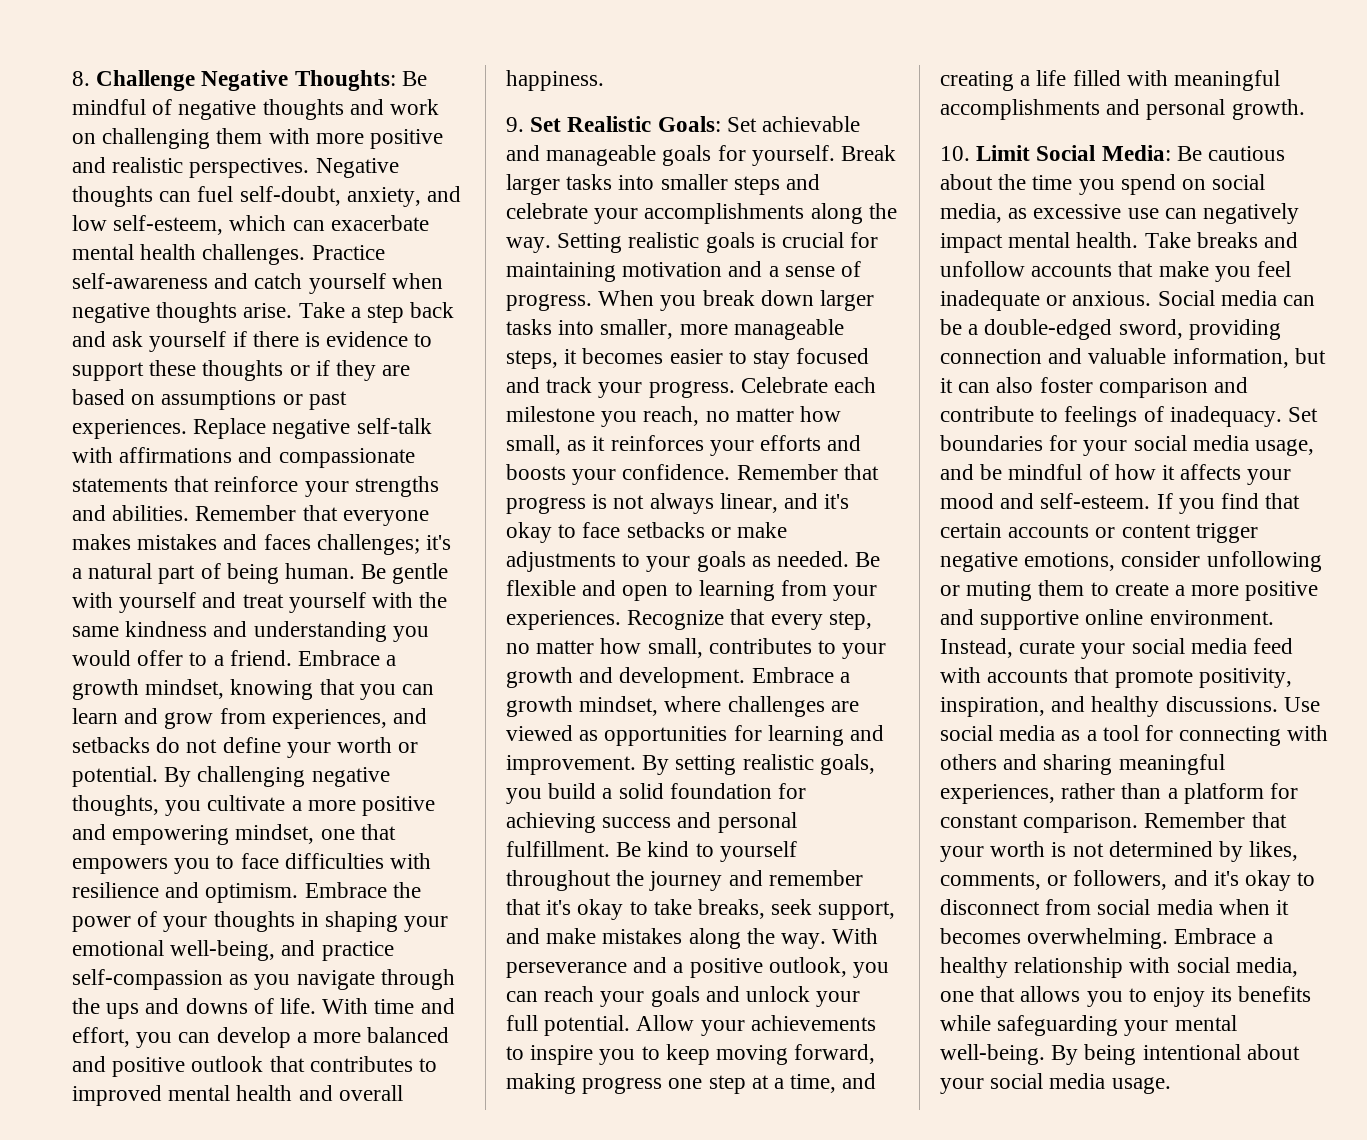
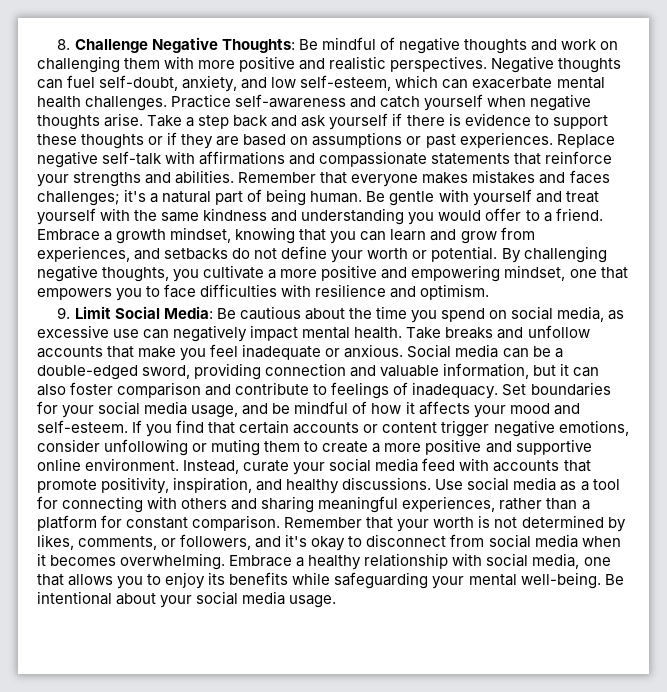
[304,882,421,898] [72,911,449,932] [72,940,394,961] [72,969,455,990] [72,998,455,1019] [72,1027,450,1048] [72,1056,438,1077] [72,1085,403,1106] [506,70,604,91] [506,116,861,132] [506,145,897,166] [506,174,821,195] [506,203,897,224] [506,232,879,253] [506,261,862,282] [506,290,875,311] [506,319,844,340] [506,348,870,369] [506,377,877,398] [506,406,842,427] [506,435,862,456] [506,464,879,485] [506,493,850,514] [506,522,788,543] [506,551,881,572] [506,580,878,601] [506,609,872,630] [506,638,887,659] [506,667,850,688] [506,696,859,717] [506,725,885,746] [506,754,875,775] [506,783,807,804] [506,812,797,833] [506,841,797,862] [506,870,863,891] [506,899,896,920] [506,928,879,949] [506,957,890,978] [506,986,861,1007] [506,1015,876,1036] [506,1044,876,1065] [506,1073,877,1094] [940,70,1281,91] [940,99,1305,120] [940,146,970,161] Embrace the power of your thoughts in shaping your emotional well-being, and practice self-compassion as you navigate through the ups and downs of life. With time and effort, you can develop a more balanced and positive outlook that contributes to improved mental health and overall happiness. // 9. Set Realistic Goals: Set achievable and manageable goals for yourself. Break larger tasks into smaller steps and celebrate your accomplishments along the way. Setting realistic goals is crucial for maintaining motivation and a sense of progress. When you break down larger tasks into smaller, more manageable steps, it becomes easier to stay focused and track your progress. Celebrate each milestone you reach, no matter how small, as it reinforces your efforts and boosts your confidence. Remember that progress is not always linear, and it's okay to face setbacks or make adjustments to your goals as needed. Be flexible and open to learning from your experiences. Recognize that every step, no matter how small, contributes to your growth and development. Embrace a growth mindset, where challenges are viewed as opportunities for learning and improvement. By setting realistic goals, you build a solid foundation for achieving success and personal fulfillment. Be kind to yourself throughout the journey and remember that it's okay to take breaks, seek support, and make mistakes along the way. With perseverance and a positive outlook, you can reach your goals and unlock your full potential. Allow your achievements to inspire you to keep moving forward, making progress one step at a time, and creating a life filled with meaningful accomplishments and personal growth. // 10. -> [57,307,71,319] // 9.
[1051,1044,1137,1065] By being -> [604,574,624,585] Be

